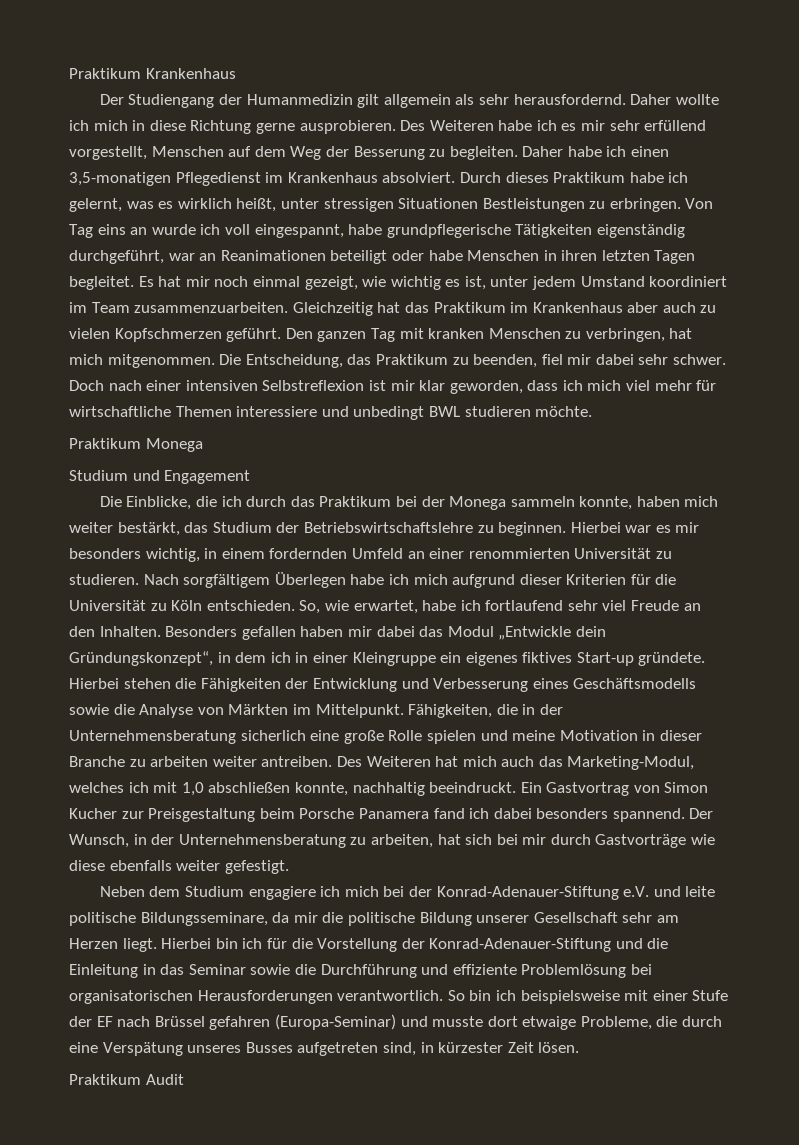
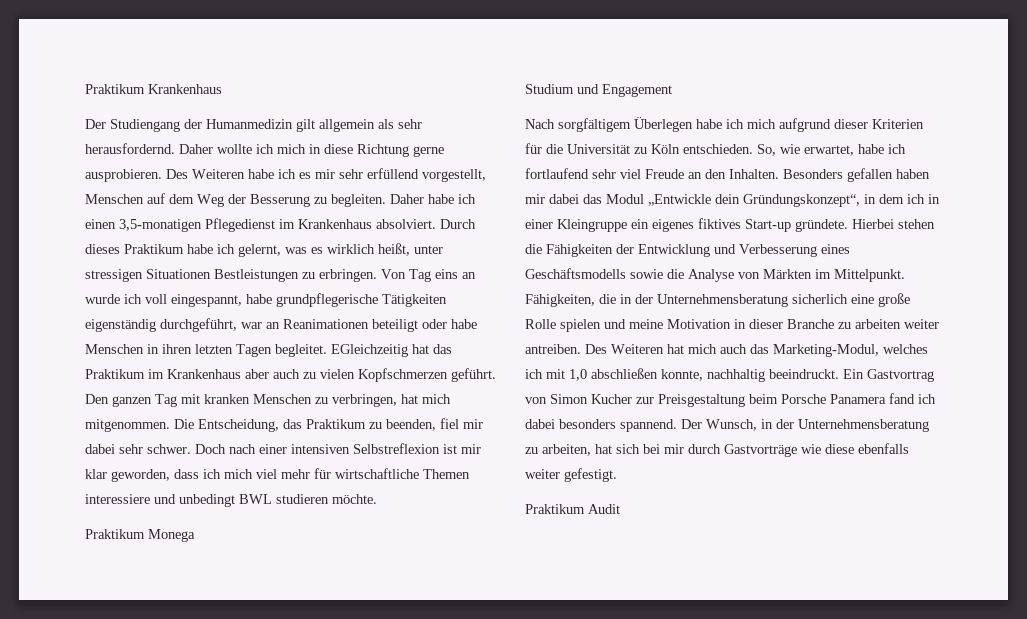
[138,276,728,290] [69,302,373,316] Es hat mir noch einmal gezeigt, wie wichtig es ist, unter jedem Umstand koordiniert im Team zusammenzuarbeiten. Gleichzeitig -> [331,344,408,357] EGleichzeitig
[99,496,719,510] [69,522,700,536] [69,548,672,562] [69,574,139,585] Die Einblicke, die ich durch das Praktikum bei der Monega sammeln konnte, haben mich weiter bestärkt, das Studium der Betriebswirtschaftslehre zu beginnen. Hierbei war es mir besonders wichtig, in einem fordernden Umfeld an einer renommierten Universität zu studieren. -> (672, 90) none
[99,886,716,900] [69,912,679,926] [69,938,669,952] [69,964,652,978] [69,990,729,1004] [69,1014,723,1030] [69,1042,580,1056] // Neben dem Studium engagiere ich mich bei der Konrad-Adenauer-Stiftung e.V. und leite politische Bildungsseminare, da mir die politische Bildung unserer Gesellschaft sehr am Herzen liegt. Hierbei bin ich für die Vorstellung der Konrad-Adenauer-Stiftung und die Einleitung in das Seminar sowie die Durchführung und effiziente Problemlösung bei organisatorischen Herausforderungen verantwortlich. So bin ich beispielsweise mit einer Stufe der EF nach Brüssel gefahren (Europa-Seminar) und musste dort etwaige Probleme, die durch eine Verspätung unseres Busses aufgetreten sind, in kürzester Zeit lösen. -> (617, 475) none

